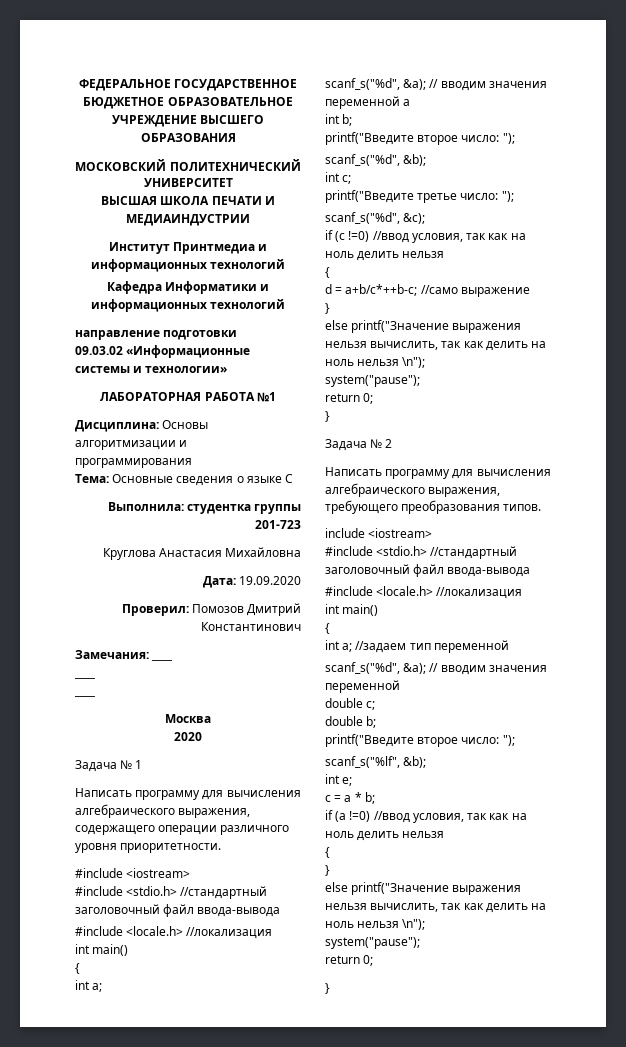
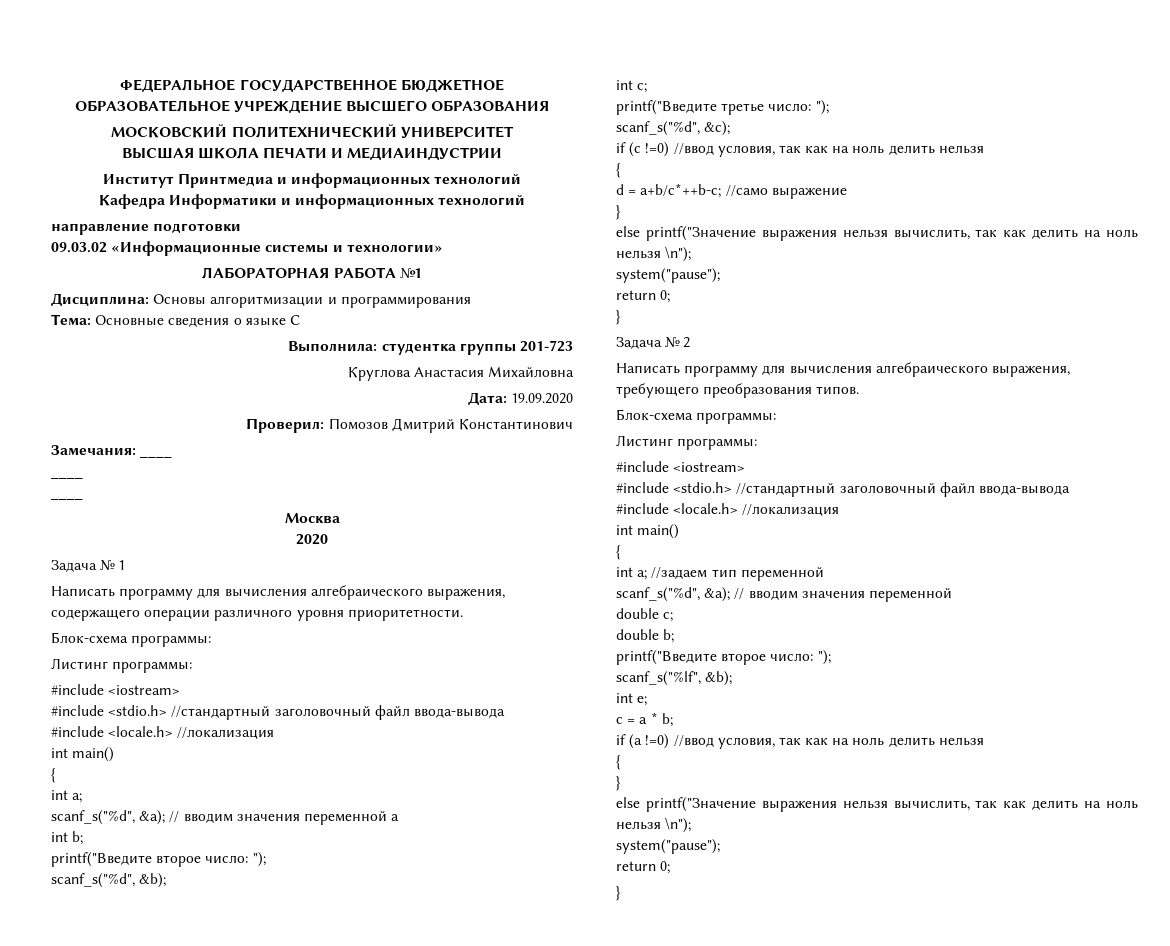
(222, 848) none -> [51,632,212,647] [51,658,193,673] // Блок-схема программы: // Листинг программы:
[325,528,365,538] include -> [616,409,777,424] [616,435,758,450] [616,461,669,472] Блок-схема программы: // Листинг программы: // #include

